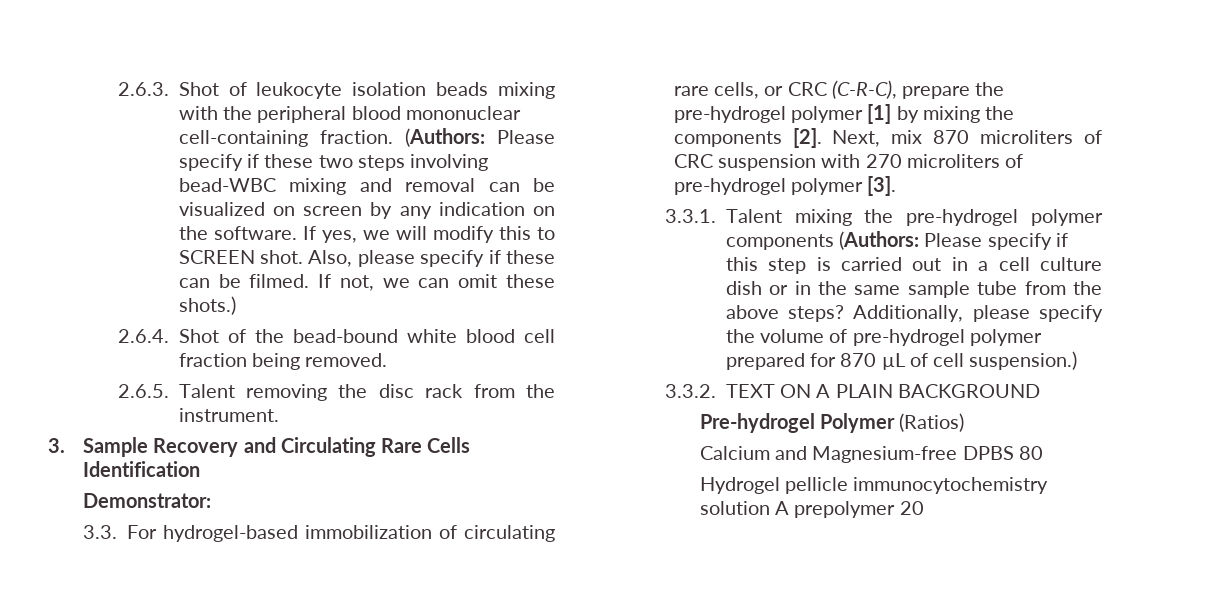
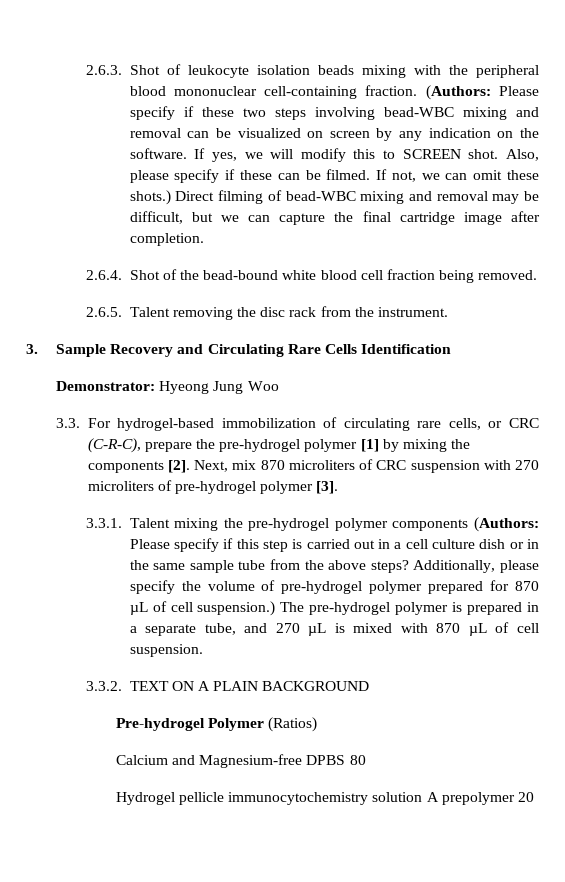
(236, 305) none -> [175,190,540,204] [129,211,541,225] [129,233,204,246] Direct filming of bead-WBC mixing and removal may be difficult, but we can capture the final cartridge image after completion.
(211, 500) none -> [159,381,279,394] Hyeong Jung Woo
(1078, 360) none -> [280,602,539,615] [129,622,540,636] [129,644,203,657] The pre-hydrogel polymer is prepared in a separate tube, and 270 µL is mixed with 870 µL of cell suspension.

